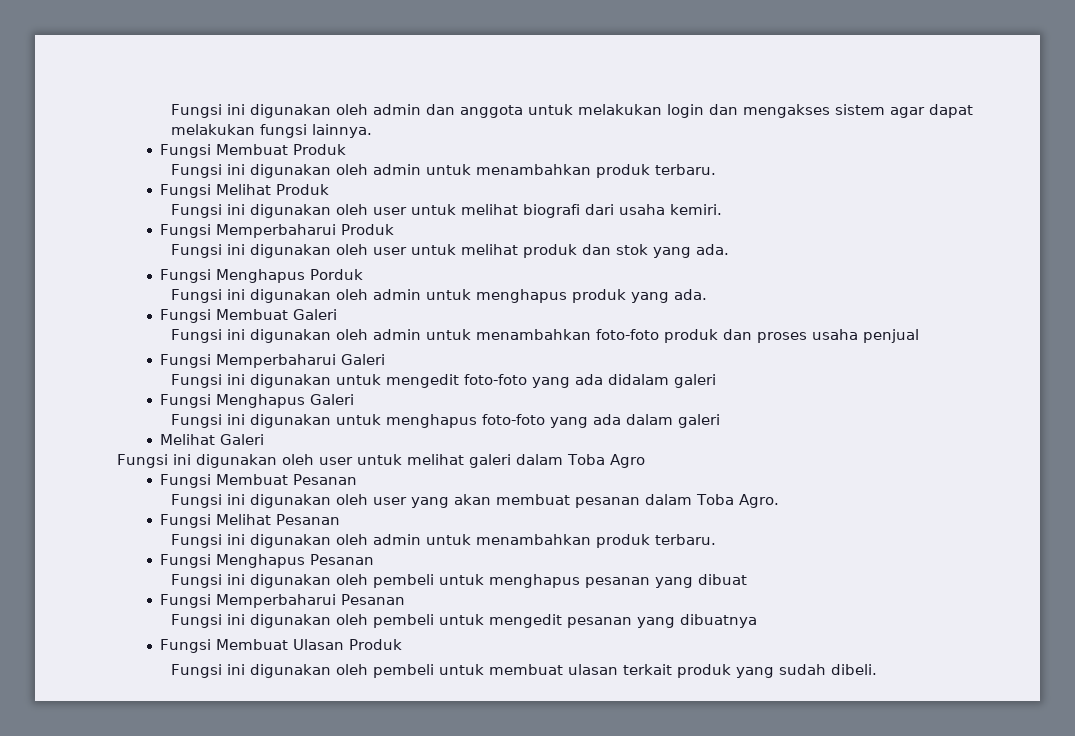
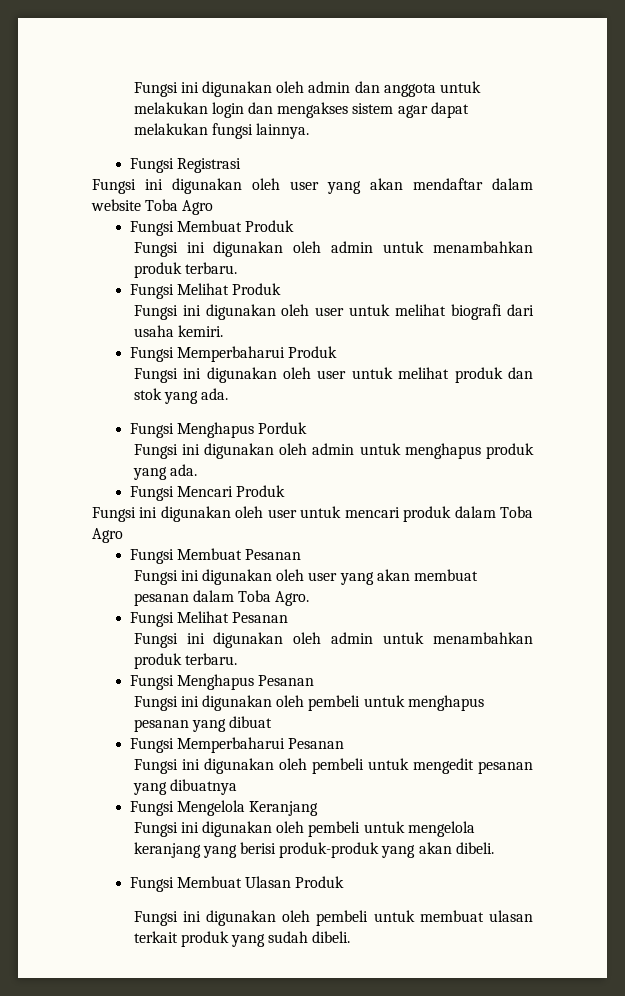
(372, 131) none -> [129,158,242,173] [92,178,533,194] [91,199,214,215] // Fungsi Registrasi // Fungsi ini digunakan oleh user yang akan mendaftar dalam website Toba Agro
[216,309,338,320] [170,329,919,343] [160,354,386,368] [170,374,716,388] [160,394,355,408] [170,414,720,428] [160,434,265,445] [117,454,511,468] Membuat Galeri // Fungsi ini digunakan oleh admin untuk menambahkan foto-foto produk dan proses usaha penjual // Fungsi Memperbaharui Galeri // Fungsi ini digunakan untuk mengedit foto-foto yang ada didalam galeri // Fungsi Menghapus Galeri // Fungsi ini digunakan untuk menghapus foto-foto yang ada dalam galeri // Melihat Galeri // Fungsi ini digunakan oleh user untuk melihat galeri -> [177,485,286,497] [92,506,452,522] Mencari Produk // Fungsi ini digunakan oleh user untuk mencari produk
(757, 621) none -> [129,800,319,816] [133,821,475,837] [133,842,494,858] // Fungsi Mengelola Keranjang // Fungsi ini digunakan oleh pembeli untuk mengelola keranjang yang berisi produk-produk yang akan dibeli.

